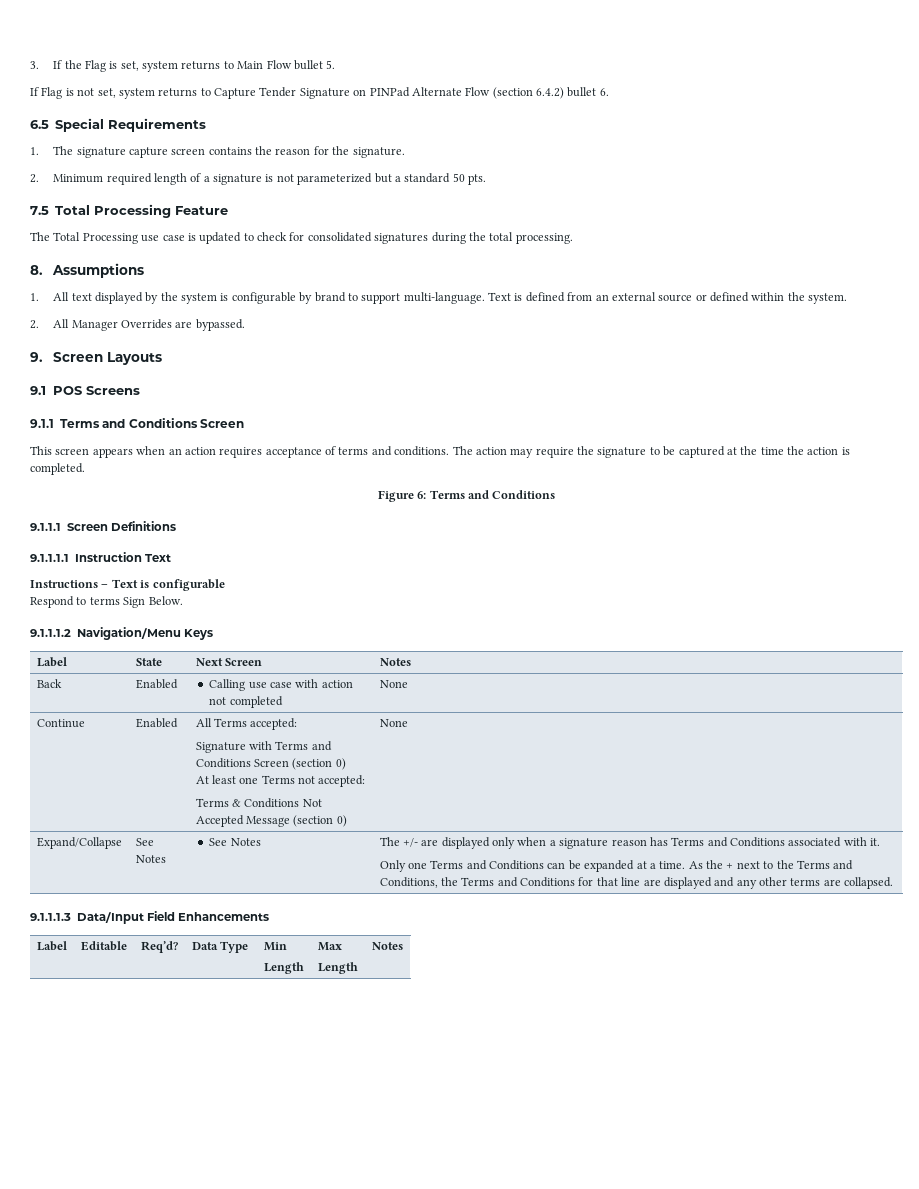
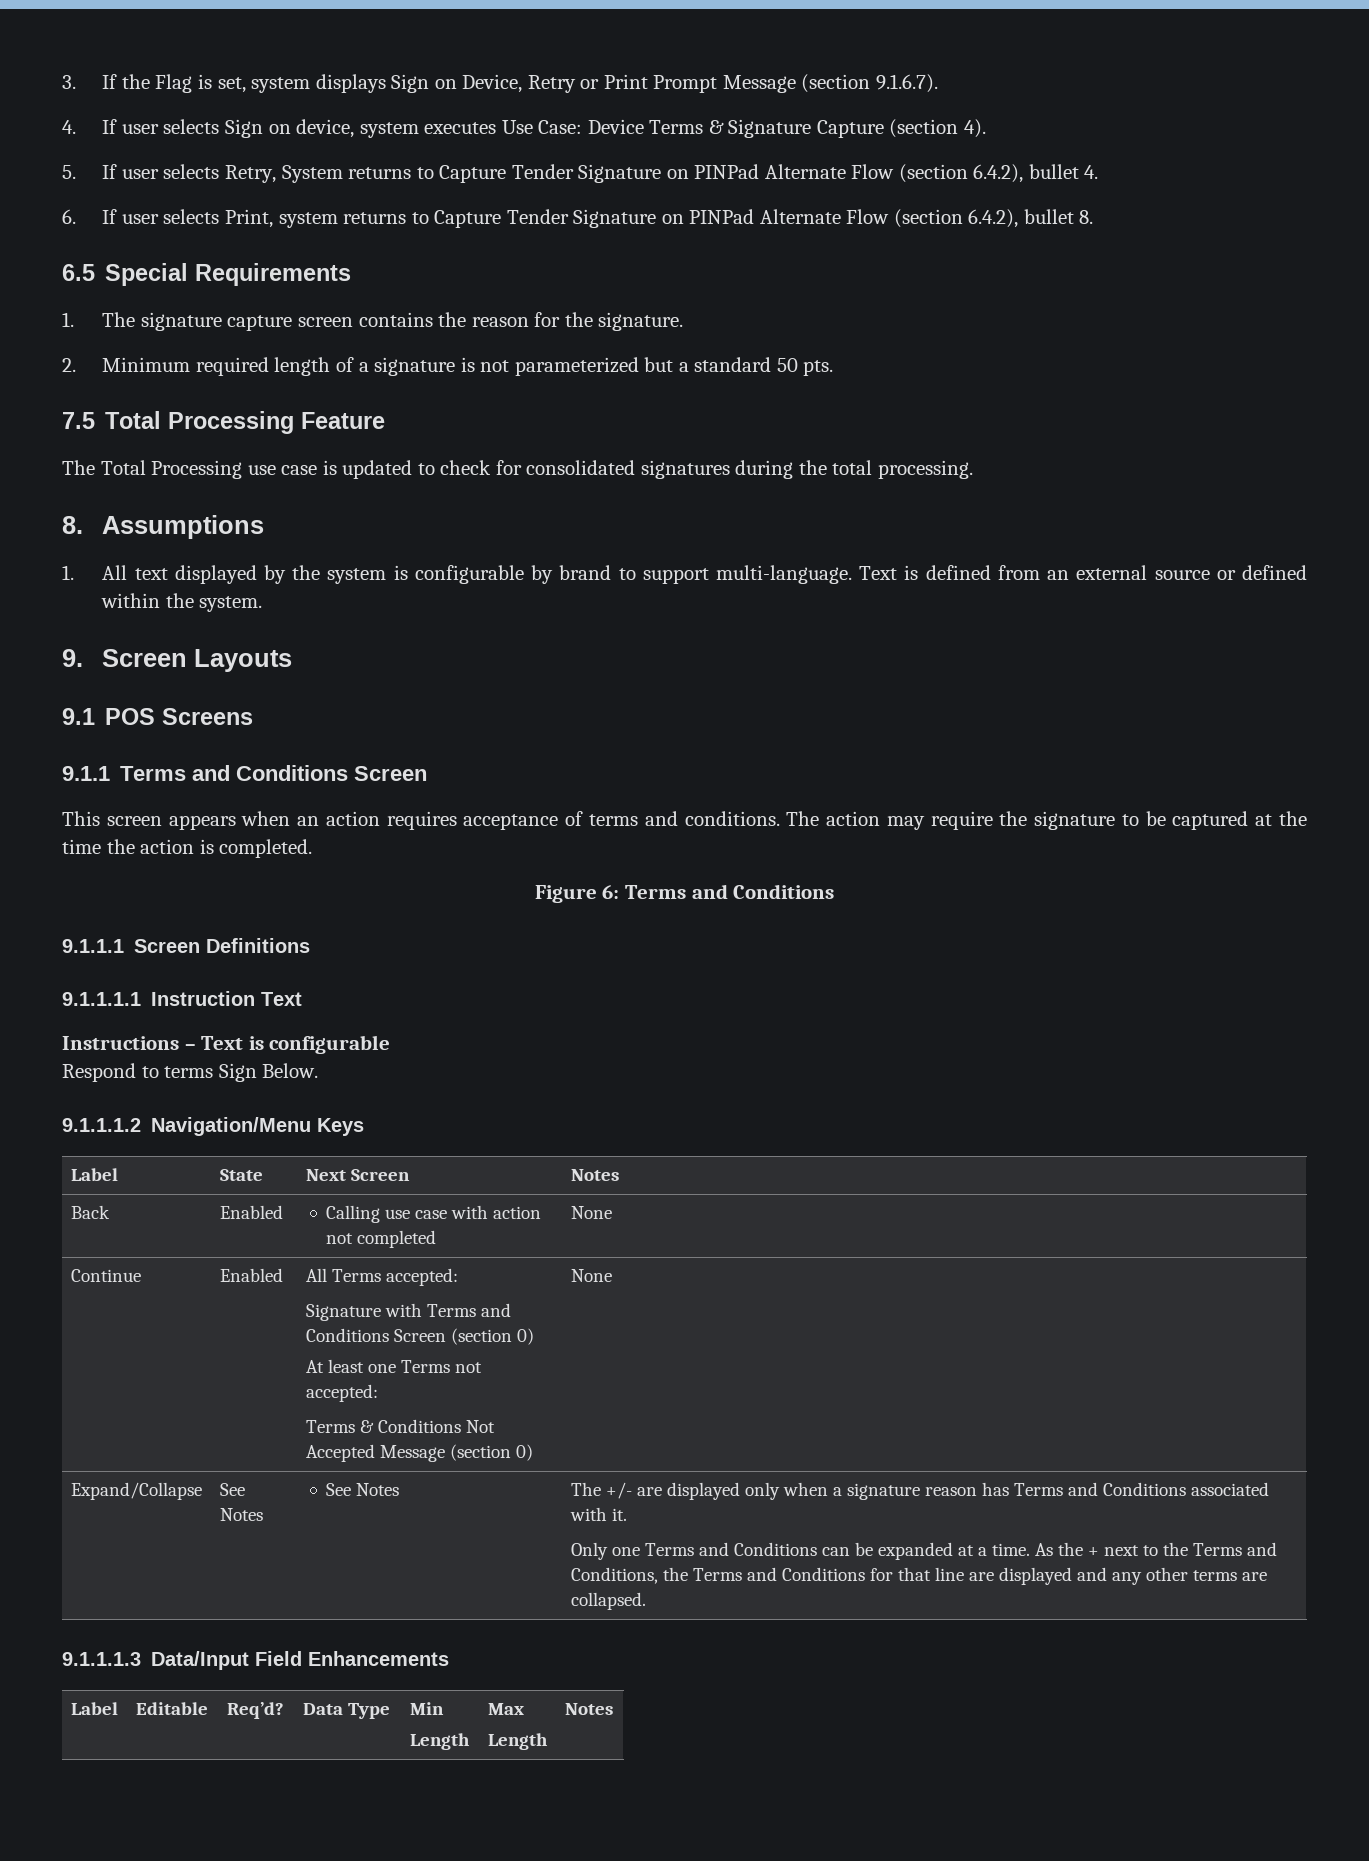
[181,60,336,70] [30,87,116,99] returns to Main Flow bullet 5. // If Flag is not set, -> [315,74,938,93] [62,119,986,138] [62,164,1099,183] [62,209,273,228] displays Sign on Device, Retry or Print Prompt Message (section 9.1.6.7). // 4. If user selects Sign on device, system executes Use Case: Device Terms & Signature Capture (section 4). // 5. If user selects Retry, System returns to Capture Tender Signature on PINPad Alternate Flow (section 6.4.2), bullet 4. // 6. If user selects Print,
[536,87,609,99] 6.4.2) bullet 6. -> [968,209,1094,228] 6.4.2), bullet 8.
[30,319,245,331] // 2. All Manager Overrides are bypassed. -> (263, 604) none

